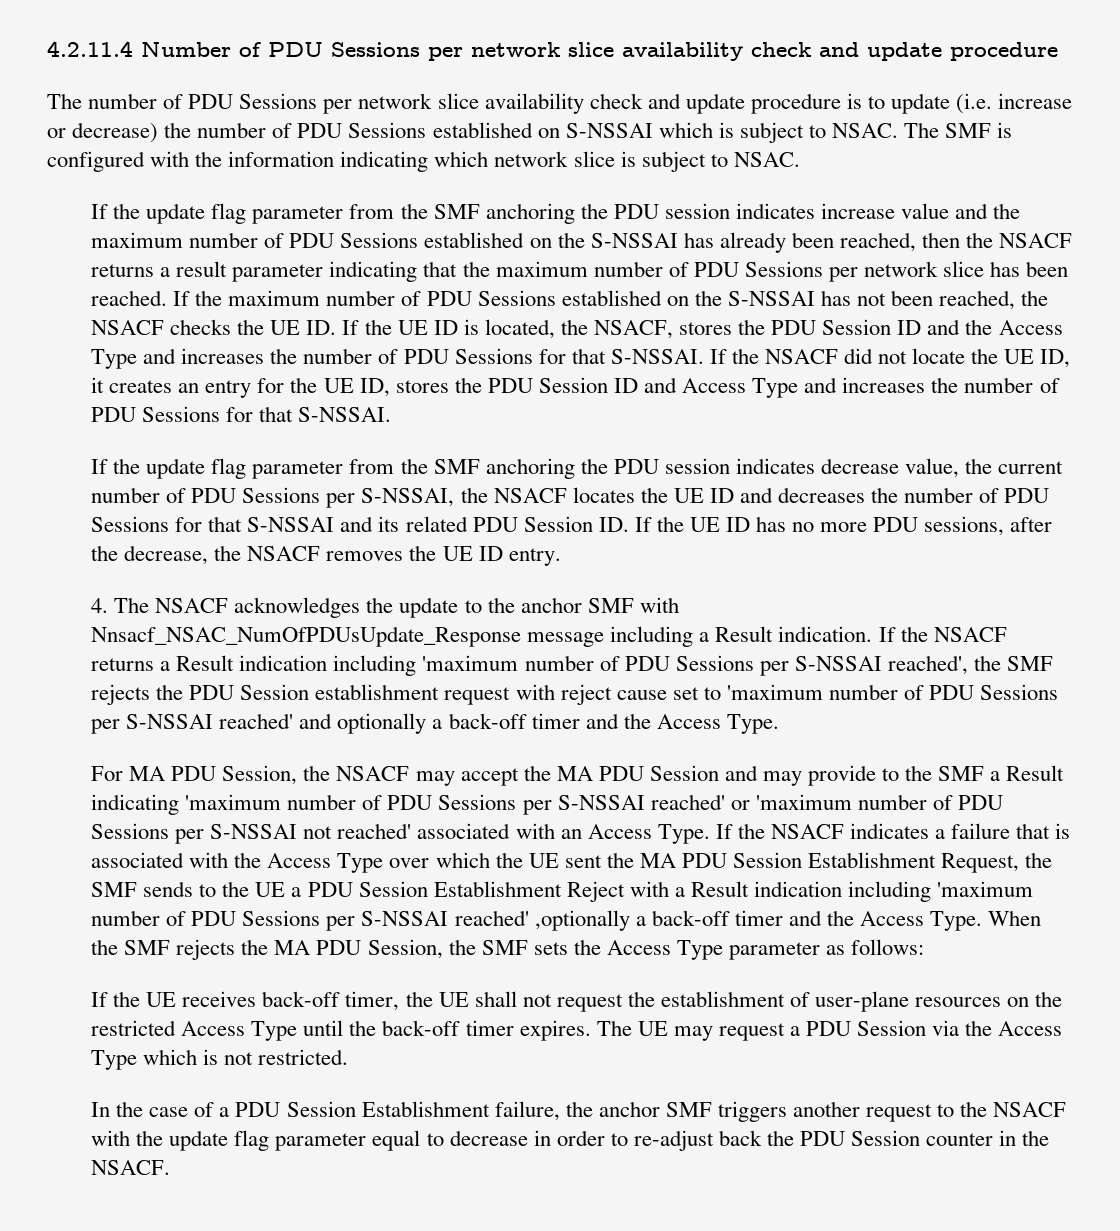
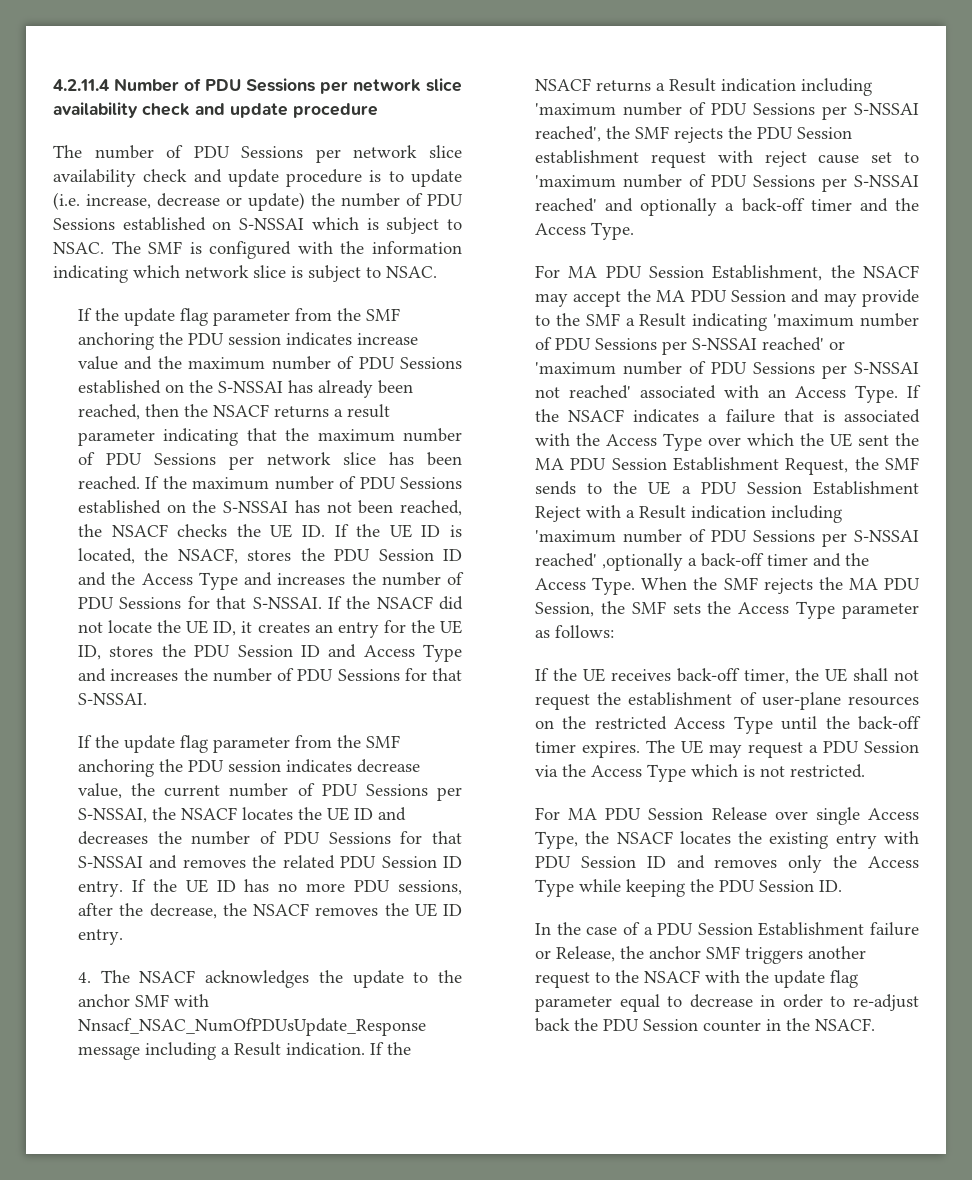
[998,93,1073,109] [47,122,159,143] increase or decrease) -> [86,192,305,211] increase, decrease or update)
[378,516,400,532] its -> [182,855,277,868] removes the
[598,517,629,532] ID. -> [443,856,462,868] [78,881,124,897] ID entry.
[222,765,298,785] Session, -> [649,265,823,281] Session Establishment,
(349, 1057) none -> [535,807,919,825] [535,831,919,849] [535,855,919,873] [535,879,843,897] // For MA PDU Session Release over single Access Type, the NSACF locates the existing entry with PDU Session ID and removes only the Access Type while keeping the PDU Session ID.
[494,1101,560,1121] failure, -> [870,922,919,936] [535,946,616,962] failure or Release,

